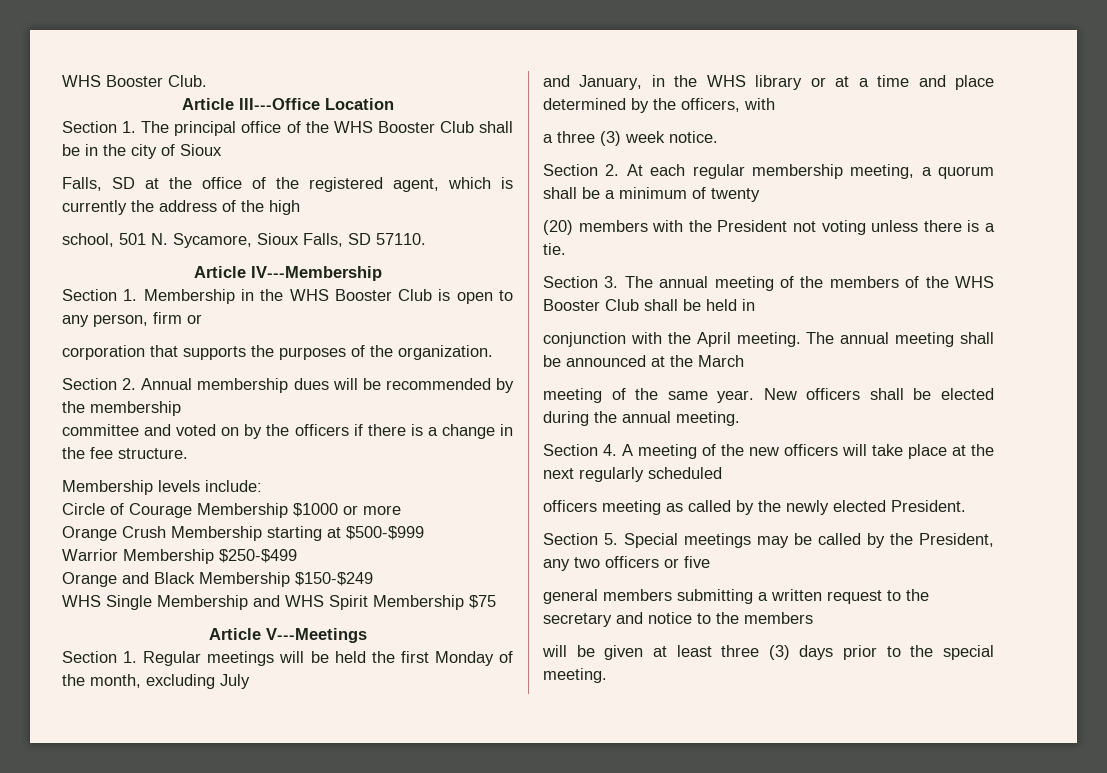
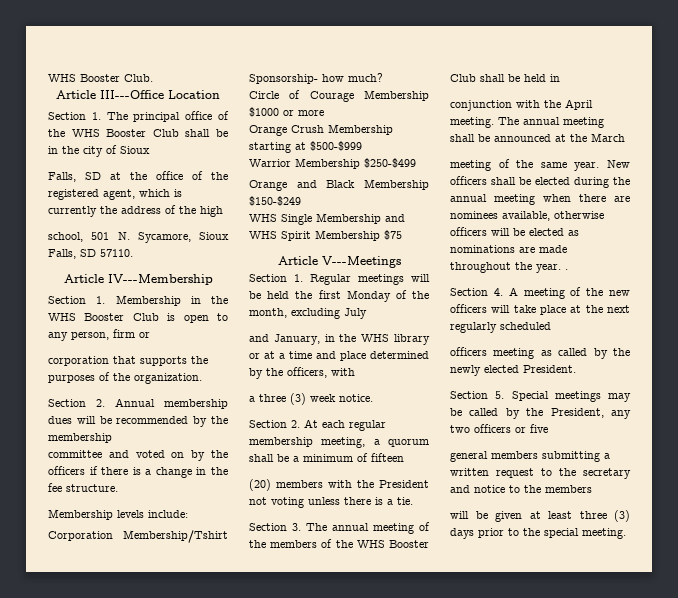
(262, 486) none -> [48,530,228,543] [249,73,383,84] // Corporation Membership/Tshirt Sponsorship- how much?
[711,188,760,202] twenty -> [371,453,404,462] fifteen
[676,411,740,426] meeting. -> [494,194,630,205] [450,211,604,221] [450,227,579,236] [450,245,567,253] [450,262,568,273] meeting when there are nominees available, otherwise officers will be elected as nominations are made throughout the year. .

